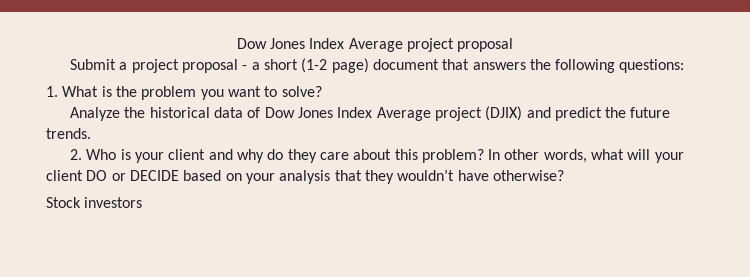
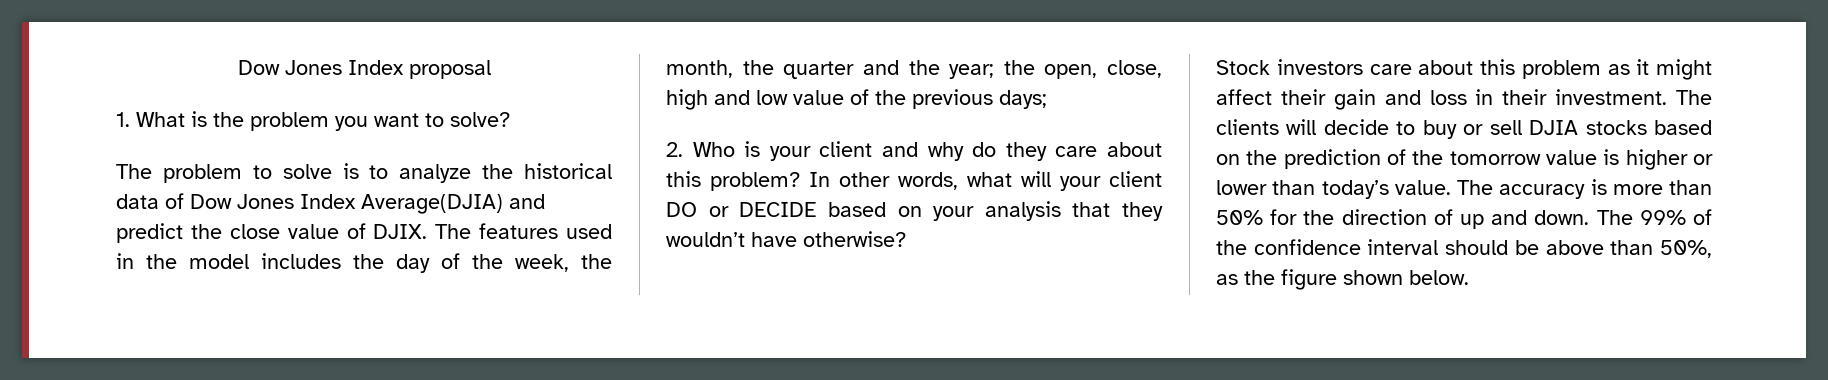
[236,38,514,52] [69,58,685,73] Dow Jones Index Average project proposal // Submit a project proposal - a short (1-2 page) document that answers the following questions: -> [237,60,491,79] Dow Jones Index proposal
[69,107,120,121] Analyze -> [116,163,472,183] The problem to solve is to analyze
[376,106,671,121] [46,128,91,139] Average project (DJIX) and predict the future trends. -> [361,194,545,214] [116,223,612,243] [116,253,612,273] [666,60,1162,79] [666,89,1047,110] Average(DJIA) and predict the close value of DJIX. The features used in the model includes the day of the week, the month, the quarter and the year; the open, close, high and low value of the previous days;
(143, 202) none -> [1369,59,1712,80] [1216,89,1712,110] [1216,119,1712,139] [1216,149,1713,170] [1216,179,1712,199] [1216,209,1712,229] [1216,239,1712,258] [1216,269,1469,290] care about this problem as it might affect their gain and loss in their investment. The clients will decide to buy or sell DJIA stocks based on the prediction of the tomorrow value is higher or lower than today’s value. The accuracy is more than 50% for the direction of up and down. The 99% of the confidence interval should be above than 50%, as the figure shown below.

